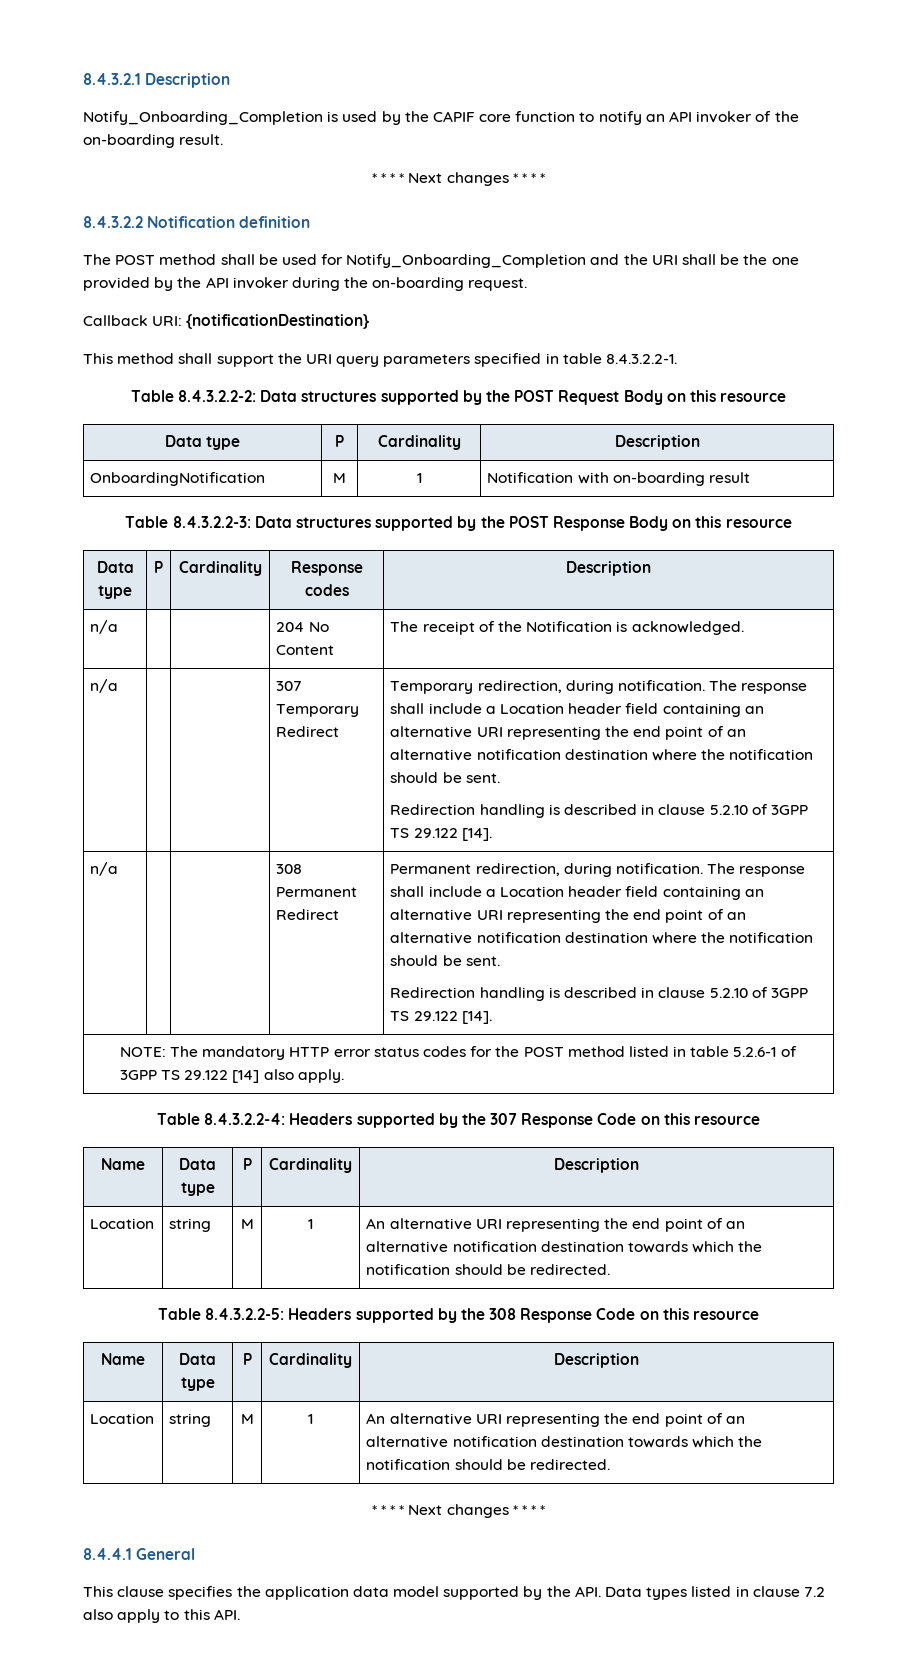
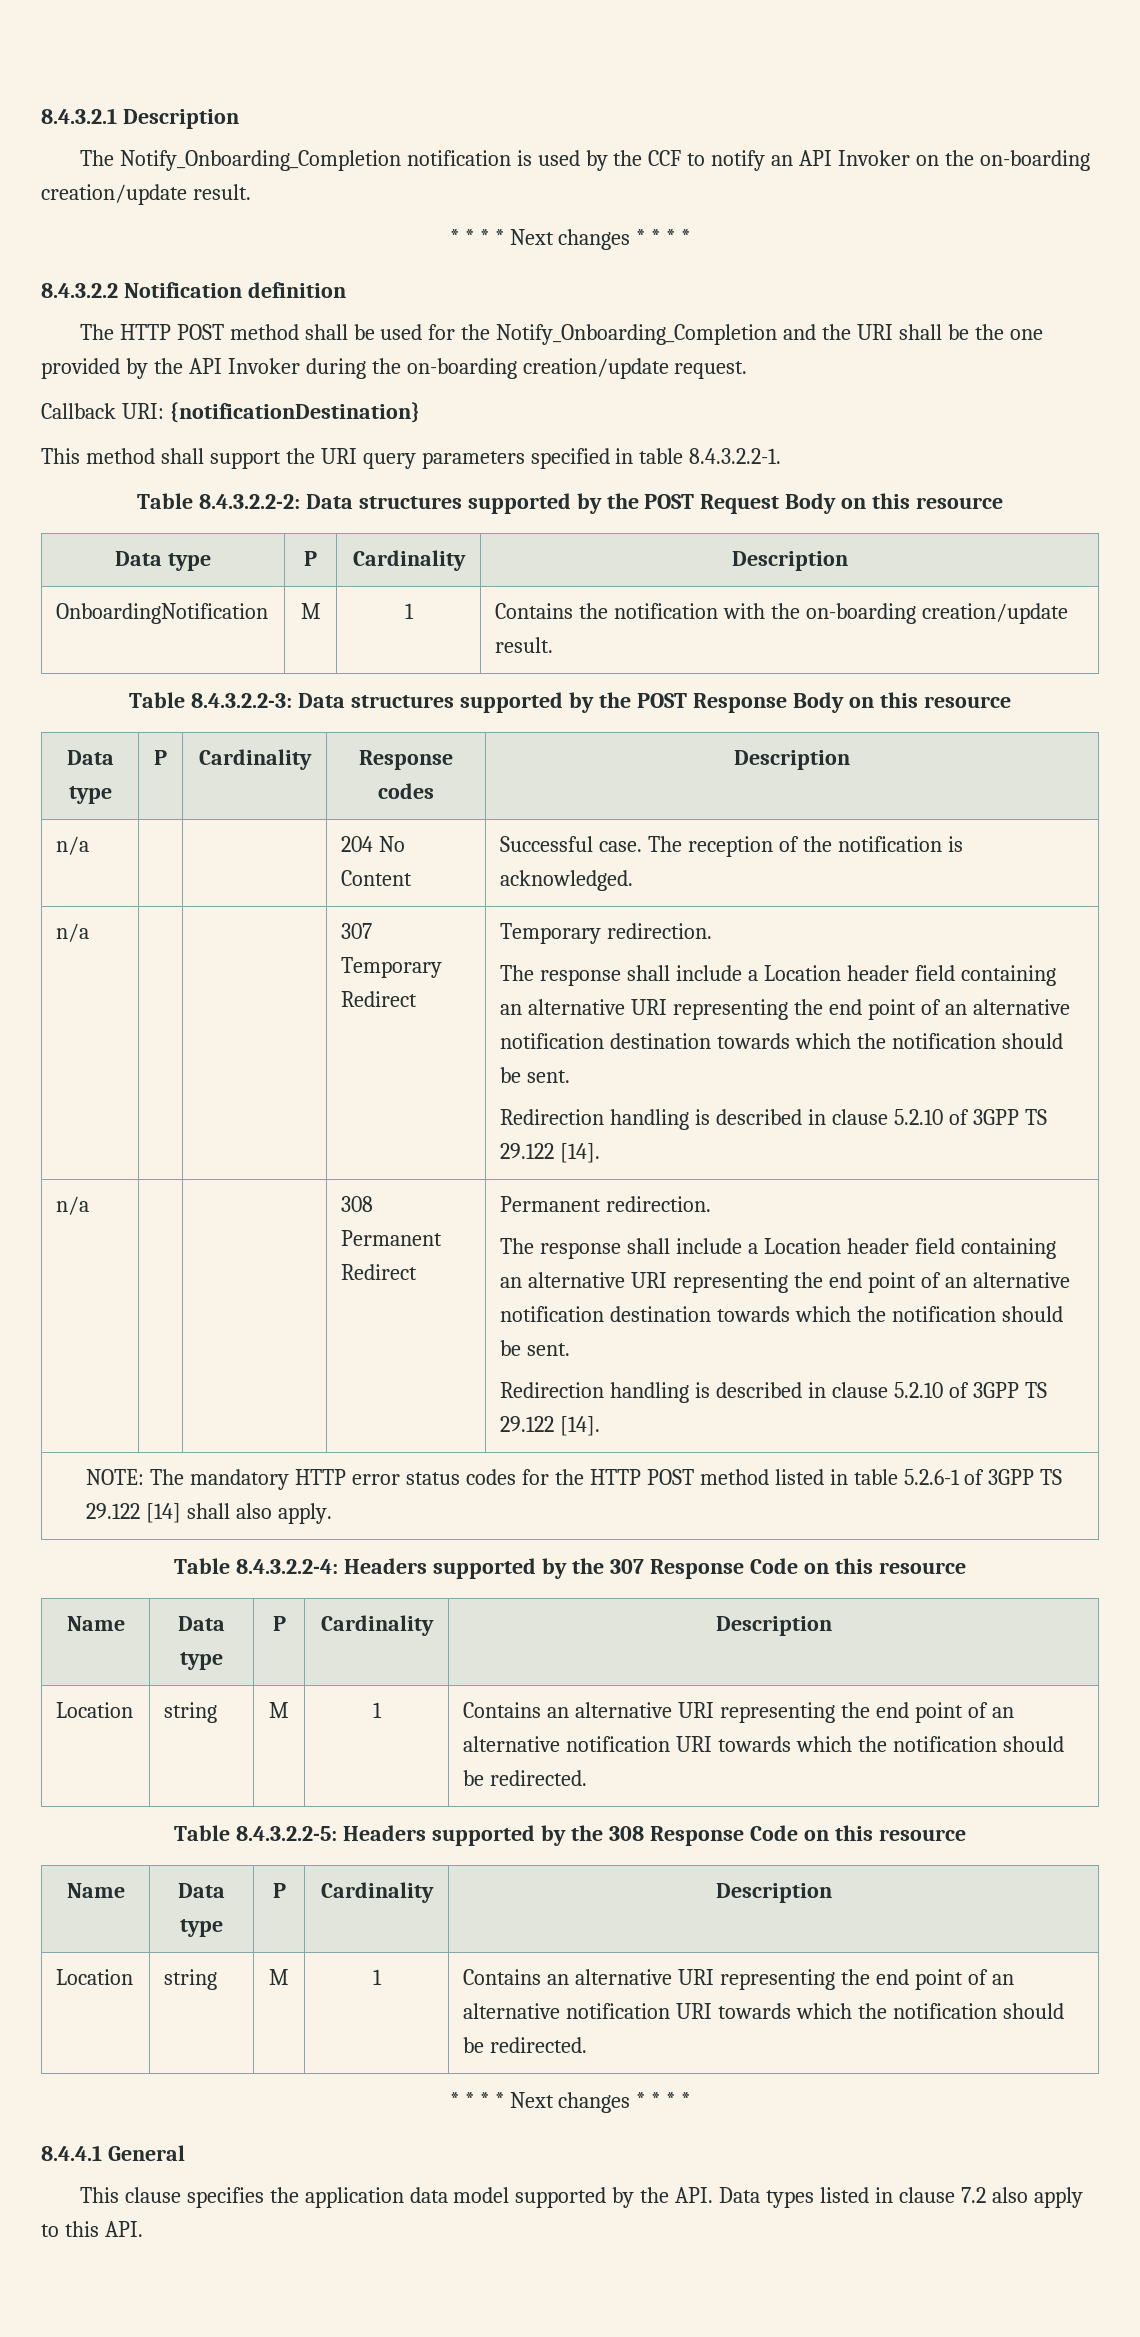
[83,111,323,125] Notify_Onboarding_Completion -> [79,150,511,171] The Notify_Onboarding_Completion notification
[432,111,576,122] CAPIF core function -> [648,150,682,166] CCF
[696,111,799,123] [83,134,175,148] invoker of the on-boarding -> [838,150,1090,171] [41,184,187,205] Invoker on the on-boarding creation/update
(111, 259) none -> [119,324,171,340] HTTP
(344, 259) none -> [461,324,491,340] the
[232,277,289,289] invoker -> [227,358,300,374] Invoker
(465, 284) none -> [522,358,669,379] creation/update
[487,472,750,486] Notification with on-boarding result -> [495,603,1068,624] [495,637,554,653] Contains the notification with the on-boarding creation/update result.
[390,621,613,635] The receipt of the Notification -> [500,836,942,857] Successful case. The reception of the notification
[477,680,705,694] redirection, during notification. -> [607,923,713,939] redirection. //
[651,749,697,761] where -> [717,1033,852,1049] towards which
[475,863,703,877] redirection, during notification. -> [606,1196,712,1212] redirection. //
[651,932,697,944] where -> [717,1306,852,1322] towards which
(520, 1051) none -> [589,1469,641,1485] HTTP
(260, 1076) none -> [187,1503,231,1519] shall
[366,1218,386,1229] An -> [463,1702,570,1718] Contains an
[540,1241,624,1252] destination -> [676,1736,713,1752] URI
[366,1413,386,1424] An -> [463,1969,570,1985] Contains an
[540,1436,624,1447] destination -> [676,2003,713,2019] URI

